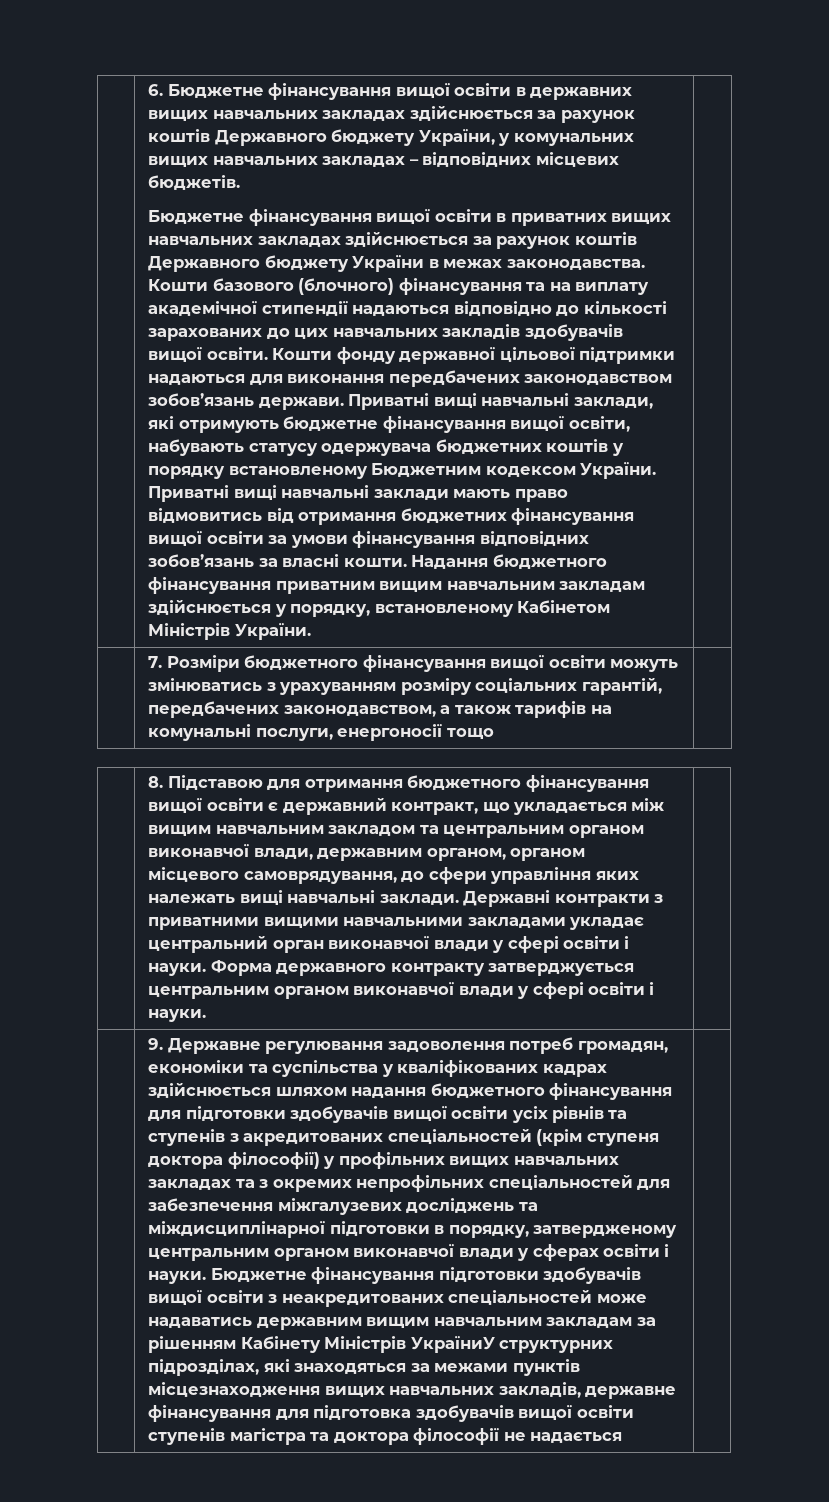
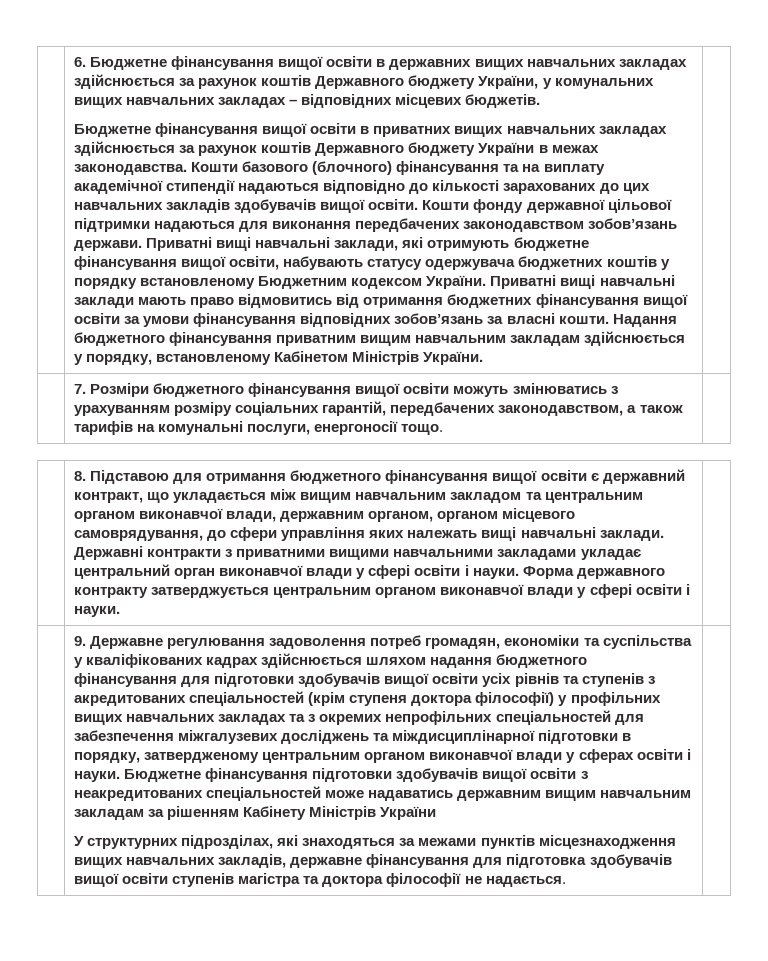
[446,728,494,739] тощо -> [401,424,444,435] тощо.
[410,1336,495,1353] УкраїниУ -> [380,806,437,820] [74,836,85,846] України // У
[529,1432,622,1443] надається -> [485,876,566,887] надається.

